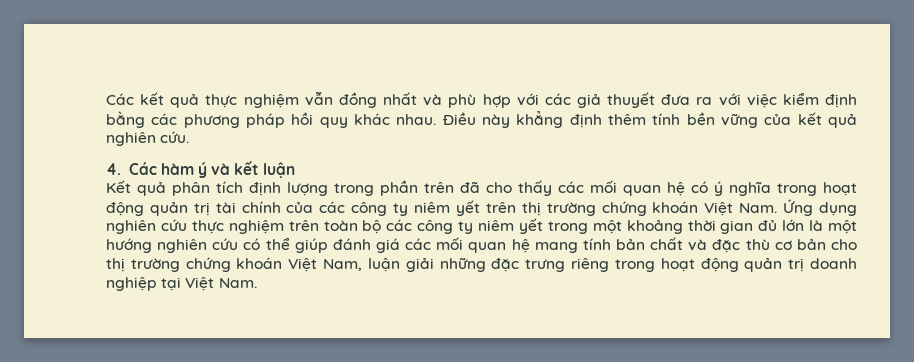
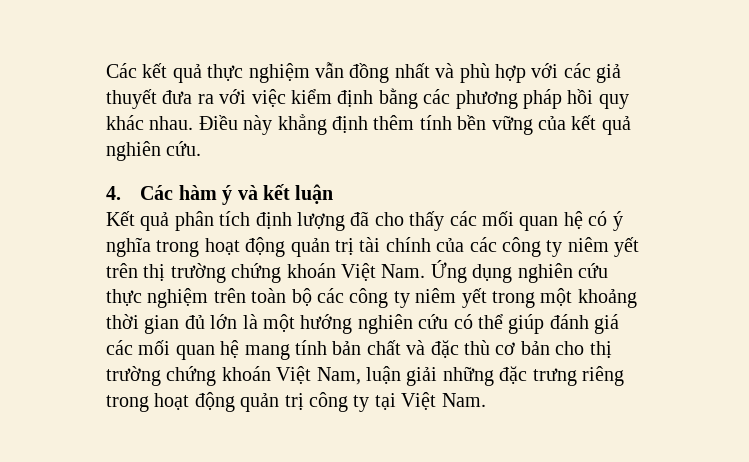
[334,180,454,196] trong phần trên -> (345, 221) none
[810,258,858,269] [106,277,157,291] doanh nghiệp -> [309,392,370,412] công ty

